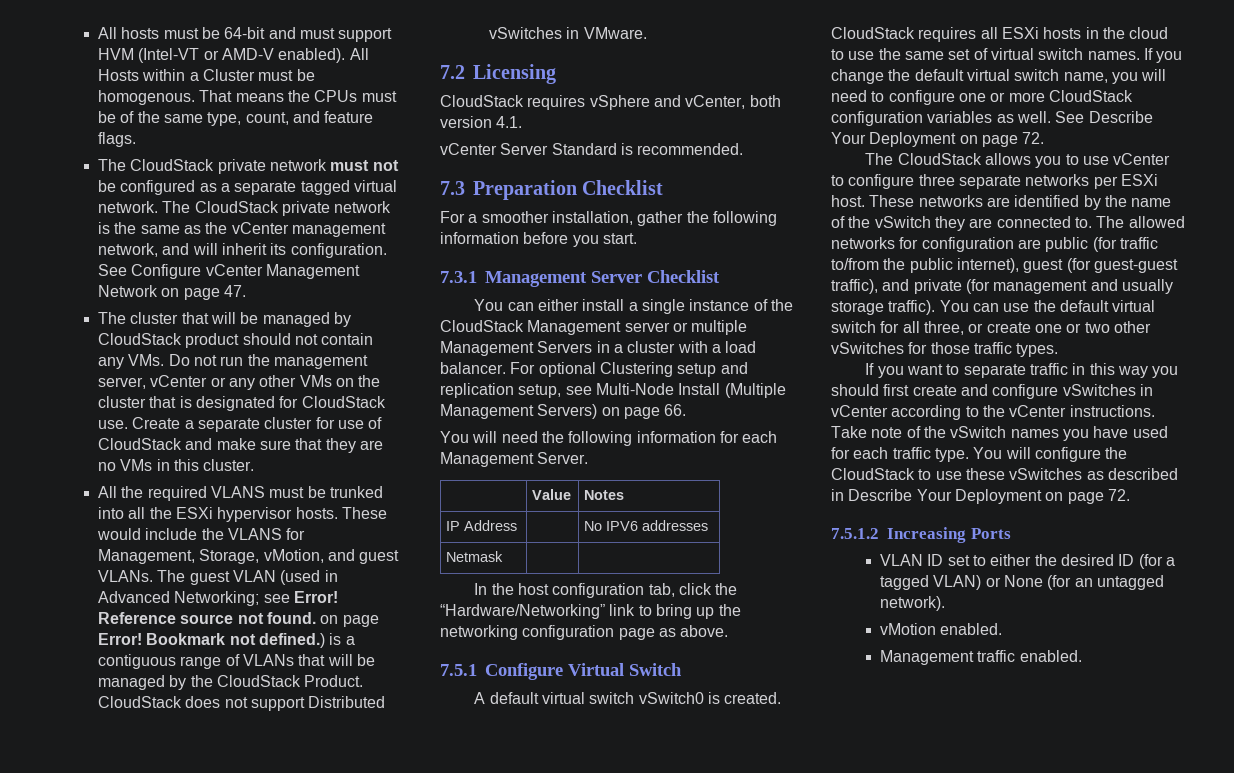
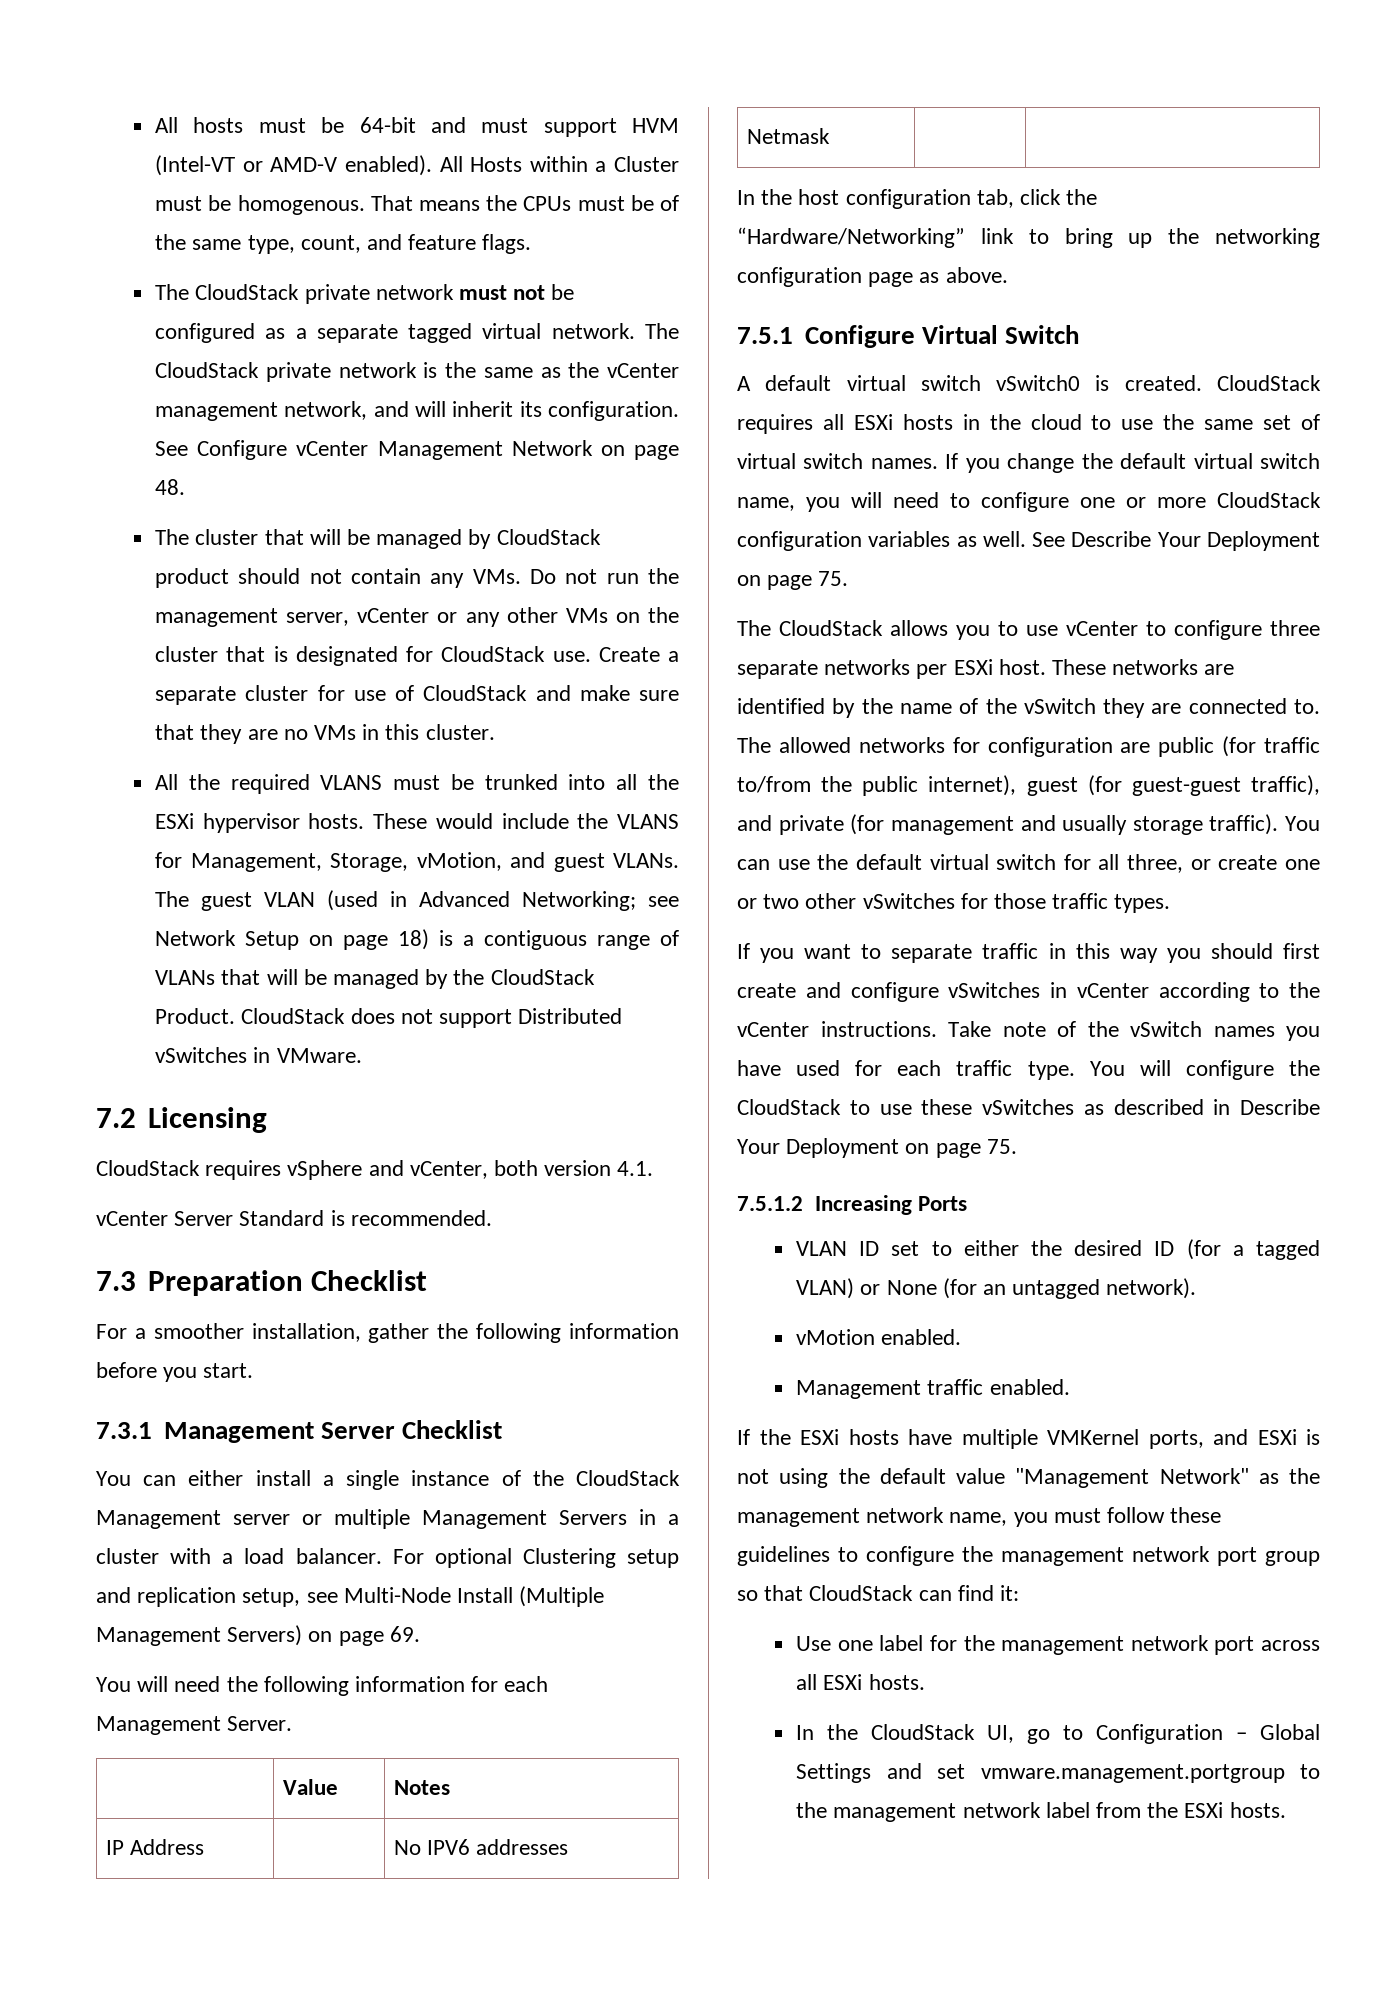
[224,285,247,297] 47. -> [155,479,186,495] 48.
[294,591,339,603] [98,612,379,627] [98,633,326,648] Error! Reference source not found. on page Error! Bookmark not defined.) -> [155,929,430,950] Network Setup on page 18)
[664,404,687,416] 66. -> [389,1626,420,1642] 69.
[1022,132,1045,144] 72. -> [818,571,849,586] 75.
[1107,489,1130,501] 72. -> [986,1139,1017,1154] 75.
(1082, 656) none -> [737,1429,1320,1449] [737,1468,1320,1488] [737,1507,1222,1527] [737,1546,1320,1566] [737,1585,1020,1601] [796,1635,1320,1655] [796,1674,925,1690] [796,1724,1320,1744] [796,1763,1320,1783] [796,1802,1286,1822] // If the ESXi hosts have multiple VMKernel ports, and ESXi is not using the default value "Management Network" as the management network name, you must follow these guidelines to configure the management network port group so that CloudStack can find it: // Use one label for the management network port across all ESXi hosts. // In the CloudStack UI, go to Configuration – Global Settings and set vmware.management.portgroup to the management network label from the ESXi hosts.

